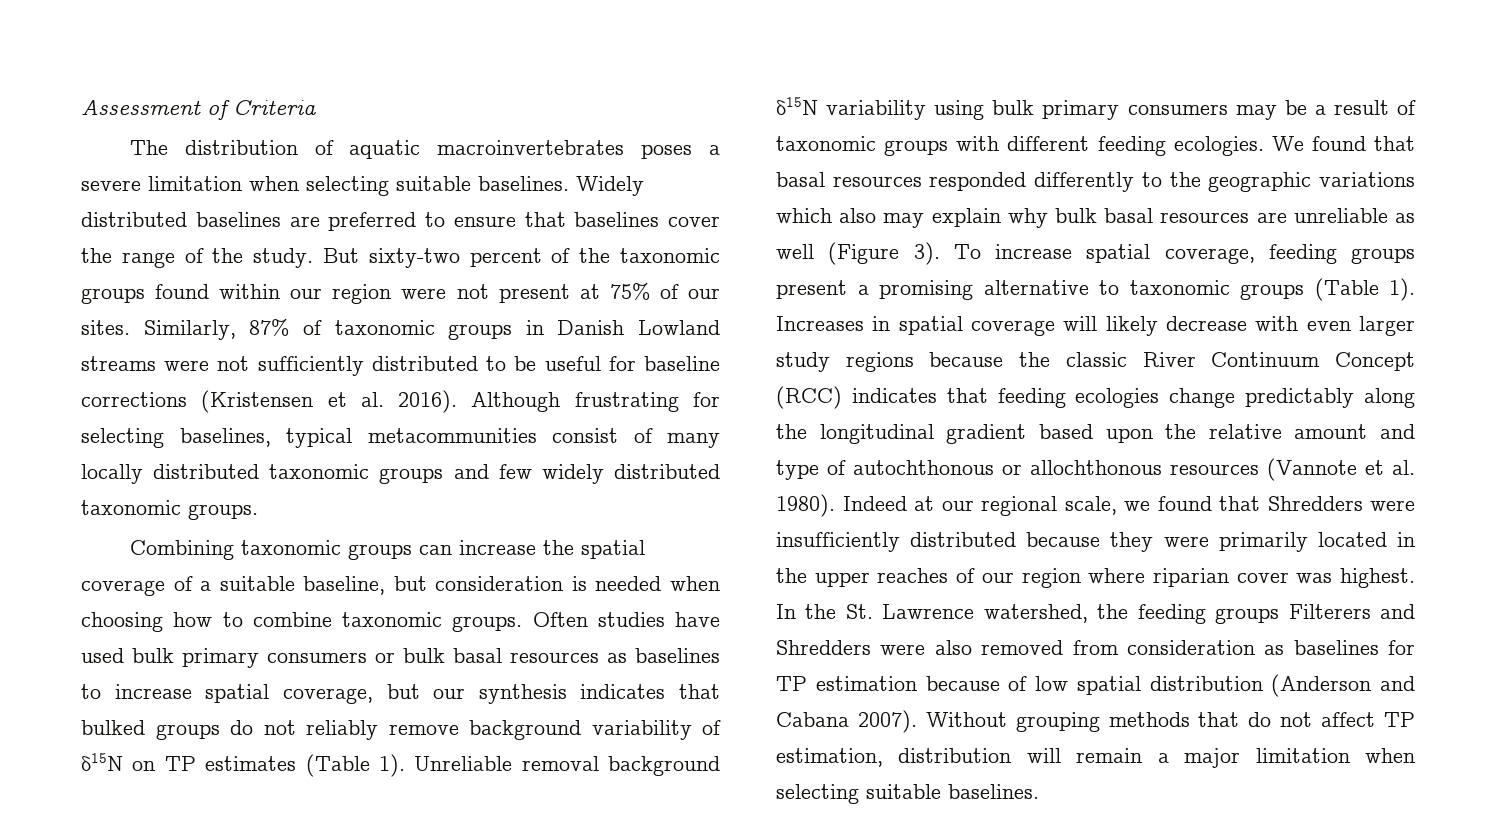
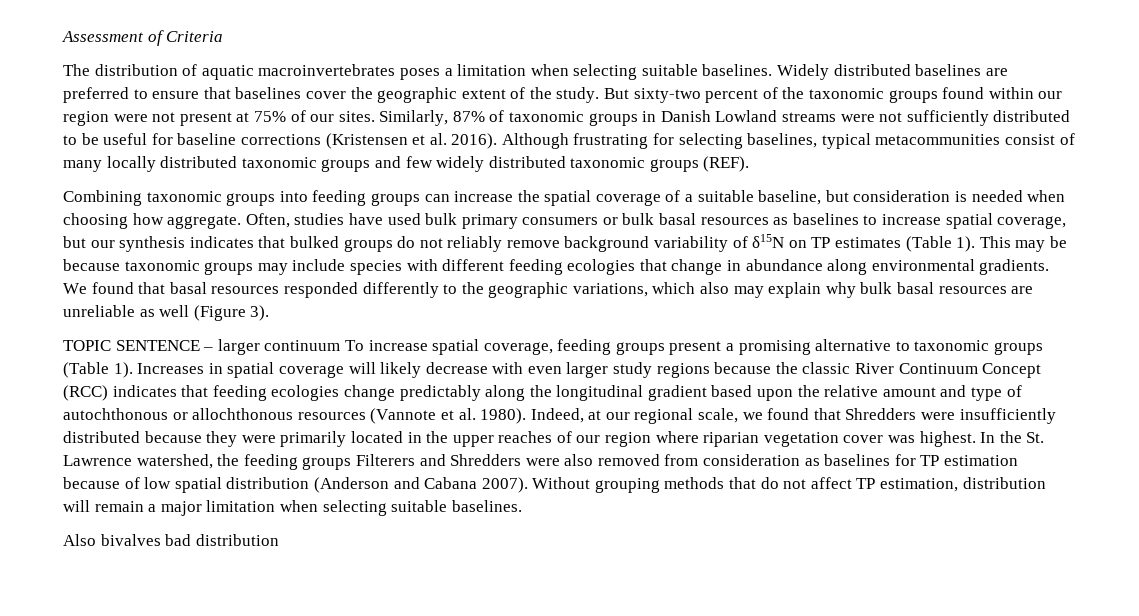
[81,180,141,191] severe -> (453, 72) none
[121,252,175,268] range -> [377,87,506,103] geographic extent
[188,504,258,520] groups. -> [649,156,750,172] groups (REF).
(412, 552) none -> [279,190,420,206] into feeding groups
[222,612,588,632] to combine taxonomic groups. Often -> [167,213,290,229] aggregate. Often,
[414,756,720,776] [776,97,1416,120] [776,136,1264,156] Unreliable removal background δ15N variability using bulk primary consumers may be a result of taxonomic groups with different feeding ecologies. -> [979,236,1067,252] [63,259,1050,275] This may be because taxonomic groups may include species with different feeding ecologies that change in abundance along environmental gradients.
[1319,172,1415,187] variations -> [572,283,648,297] variations,
(940, 253) none -> [63,339,341,355] // TOPIC SENTENCE – larger continuum
[842,496,907,511] Indeed -> [530,408,584,423] Indeed,
(1229, 577) none -> [763,432,839,447] vegetation
(1039, 791) none -> [63,534,279,546] // Also bivalves bad distribution

